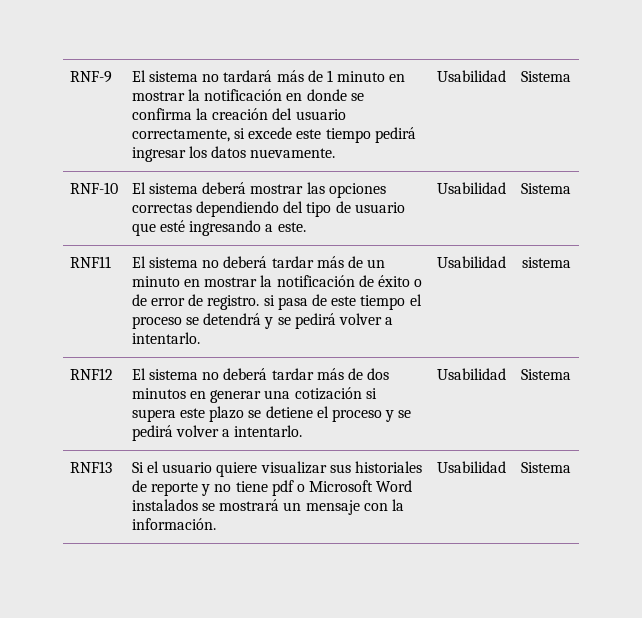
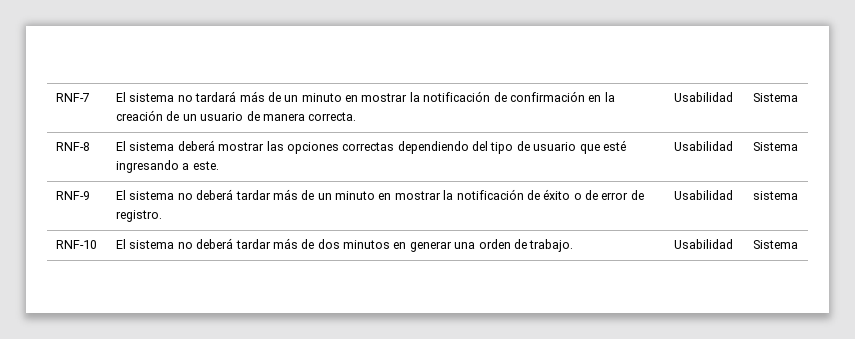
[69,71,112,83] RNF-9 -> [56,93,91,102] RNF-7
[326,70,406,82] [131,89,364,101] [131,108,346,120] [131,127,416,143] [131,146,336,162] [437,70,506,82] [521,71,571,82] [69,182,118,194] 1 minuto en mostrar la notificación en donde se confirma la creación del usuario correctamente, si excede este tiempo pedirá ingresar los datos nuevamente. | Usabilidad | Sistema // RNF-10 -> [284,91,615,102] [116,110,357,121] [674,92,733,102] [752,93,798,102] [56,142,91,151] un minuto en mostrar la notificación de confirmación en la creación de un usuario de manera correcta. | Usabilidad | Sistema // RNF-8
[69,256,111,268] RNF11 -> [56,191,91,200] RNF-9
[263,294,422,310] [131,313,394,329] [131,332,200,344] si pasa de este tiempo el proceso se detendrá y se pedirá volver a intentarlo. -> (163, 216) none
[69,368,113,380] RNF12 -> [56,240,98,249] RNF-10
[294,387,377,400] [131,406,412,422] [131,425,303,441] [437,368,506,380] [521,369,571,380] [69,461,112,473] [131,461,422,477] [131,480,413,496] [131,499,404,515] [131,518,216,530] cotización si supera este plazo se detiene el proceso y se pedirá volver a intentarlo. | Usabilidad | Sistema // RNF13 | Si el usuario quiere visualizar sus historiales de reporte y no tiene pdf o Microsoft Word instalados se mostrará un mensaje con la información. -> [478,239,574,252] orden de trabajo.

